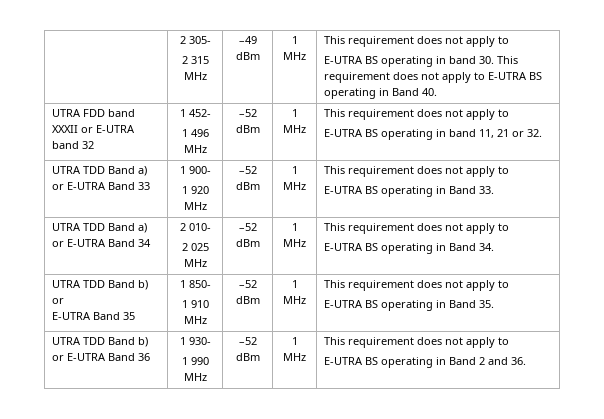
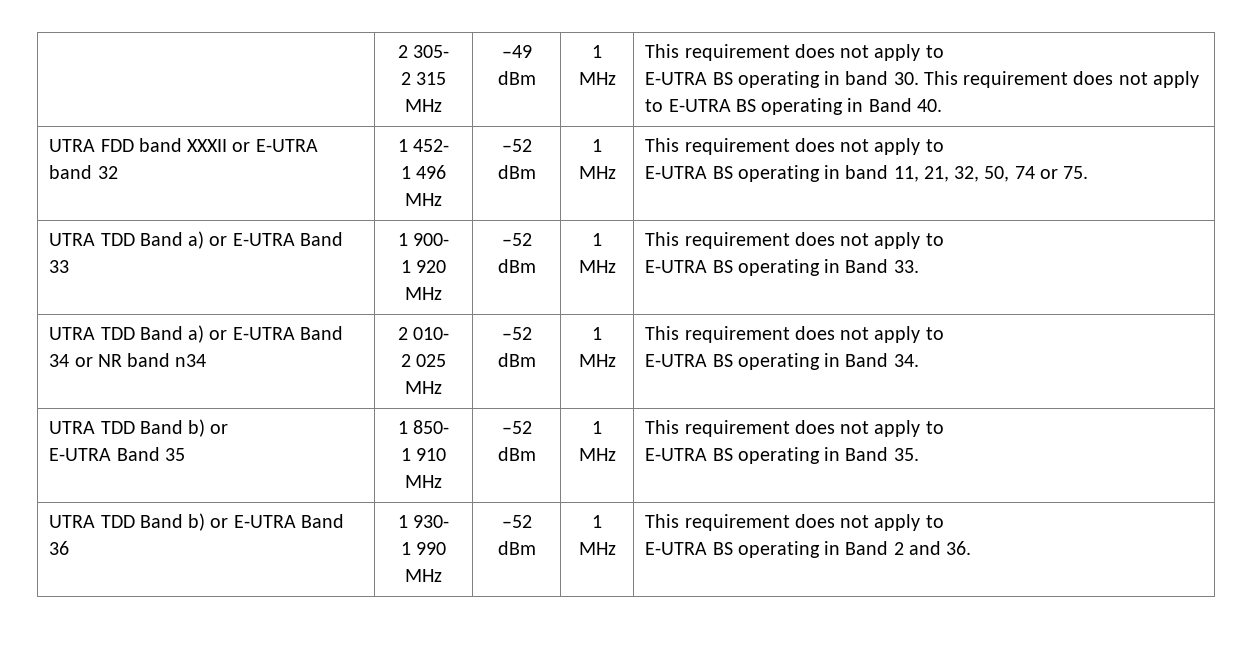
[497,129,543,137] 21 or 32. -> [923,166,1089,182] 21, 32, 50, 74 or 75.
(152, 243) none -> [74,353,207,367] or NR band n34

